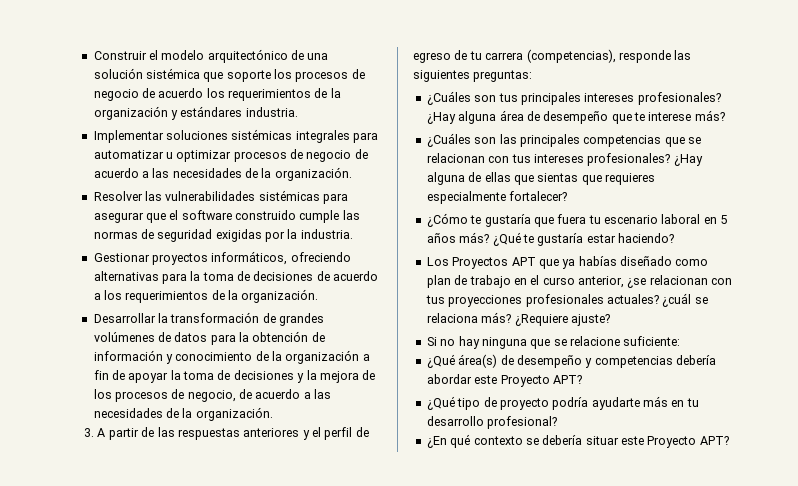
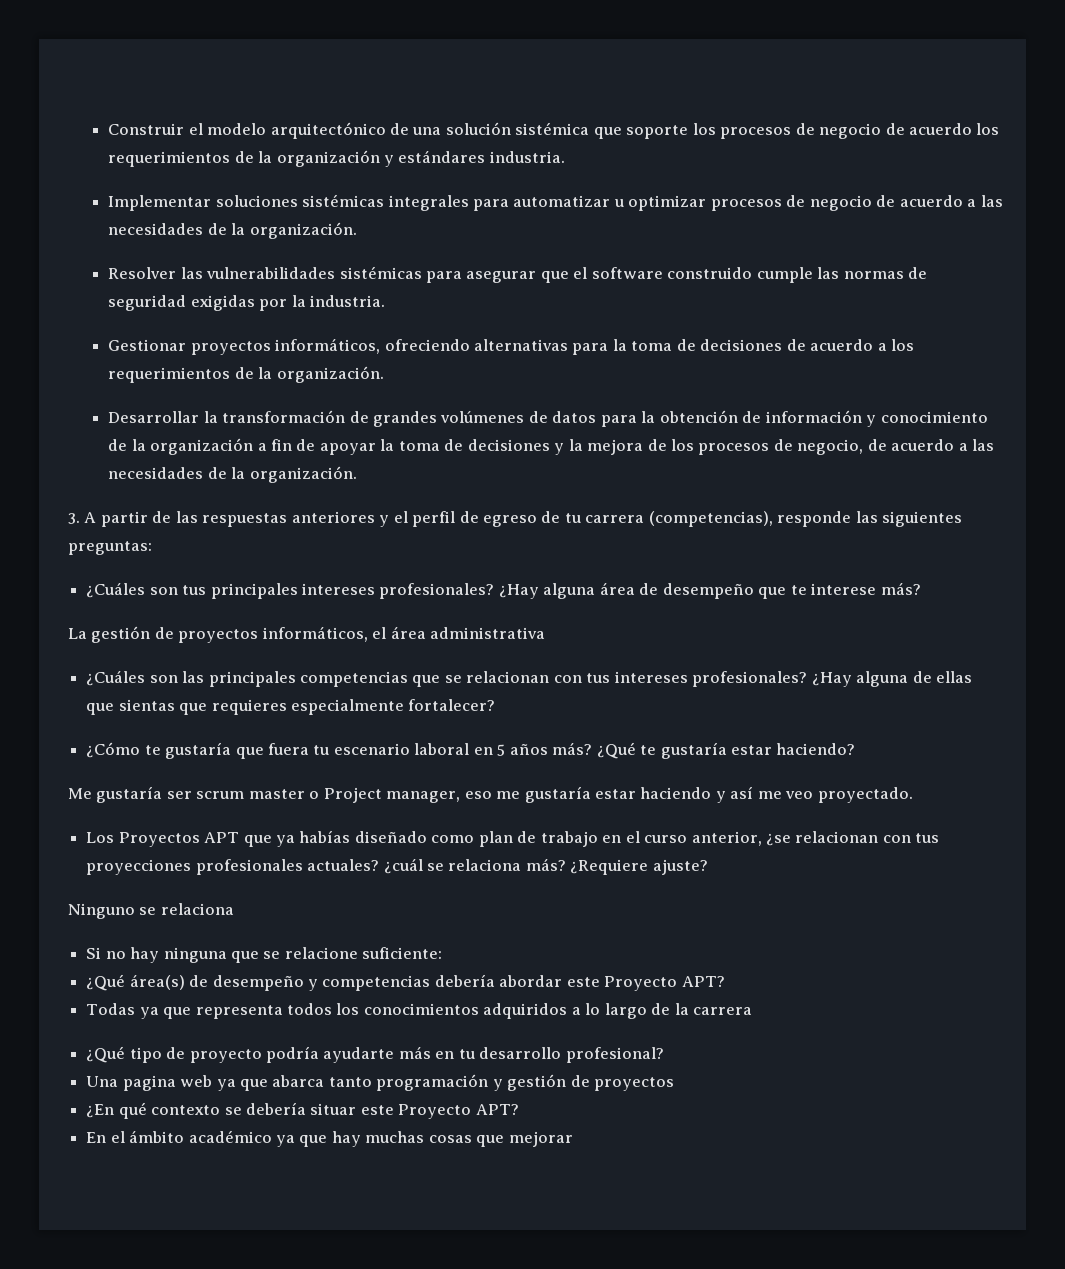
(725, 115) none -> [68,626,546,643] // La gestión de proyectos informáticos, el área administrativa
(674, 238) none -> [68,786,913,803] // Me gustaría ser scrum master o Project manager, eso me gustaría estar haciendo y así me veo proyectado.
(610, 320) none -> [68,903,234,919] // Ninguno se relaciona
(582, 379) none -> [86,1003,753,1019] // Todas ya que representa todos los conocimientos adquiridos a lo largo de la carrera
(558, 422) none -> [86,1074,675,1091] // Una pagina web ya que abarca tanto programación y gestión de proyectos
(729, 440) none -> [86,1130,573,1147] // En el ámbito académico ya que hay muchas cosas que mejorar

